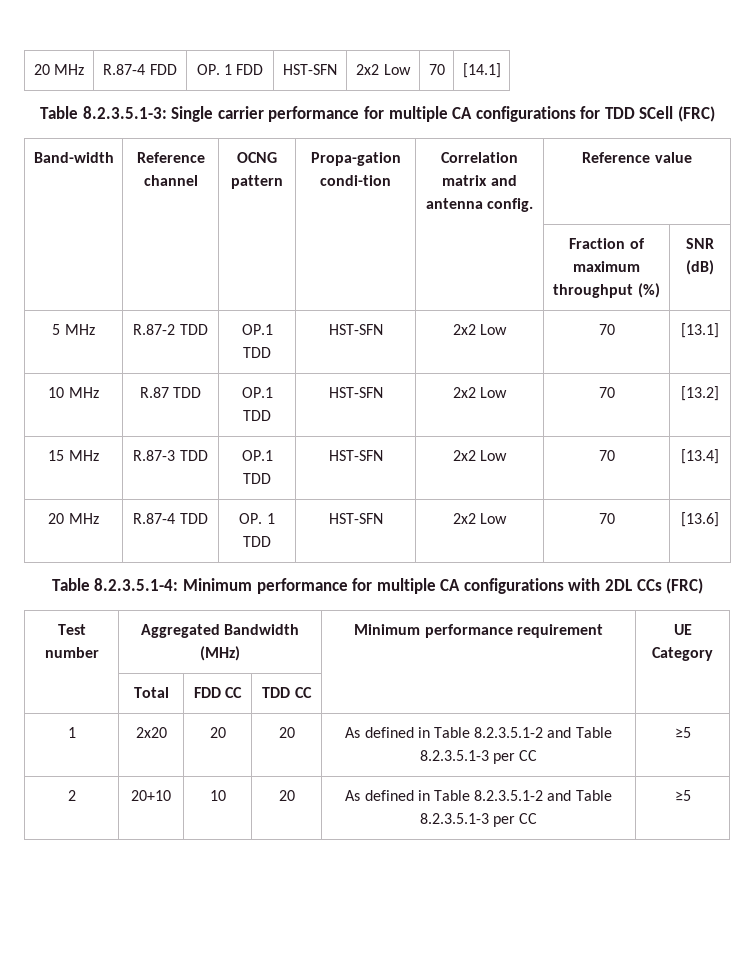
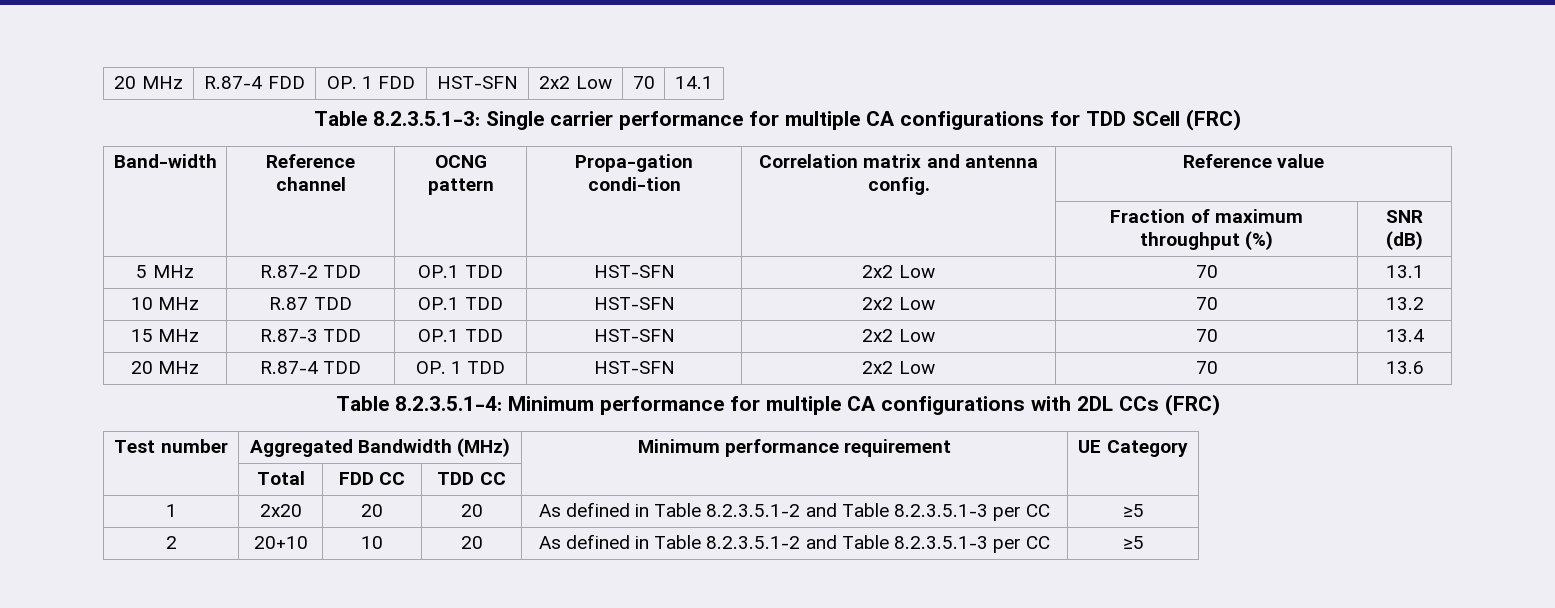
[462,63,501,78] [14.1] -> [675,76,713,89] 14.1
[681,323,719,338] [13.1] -> [1385,265,1424,278] 13.1
[681,386,719,401] [13.2] -> [1385,297,1424,310] 13.2
[681,449,719,464] [13.4] -> [1385,329,1424,342] 13.4
[681,512,719,527] [13.6] -> [1385,361,1424,374] 13.6

